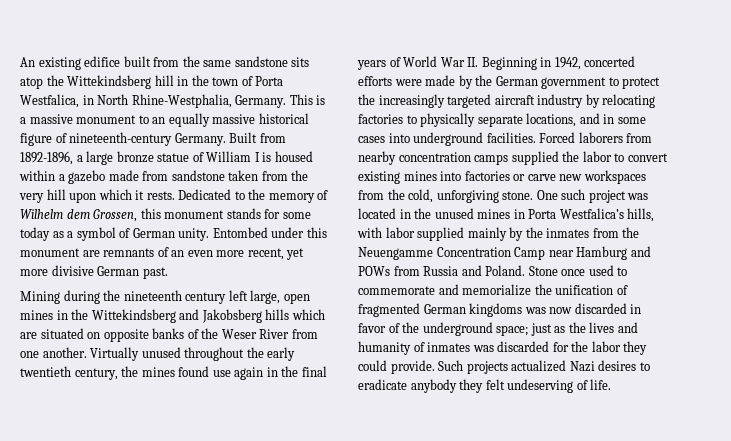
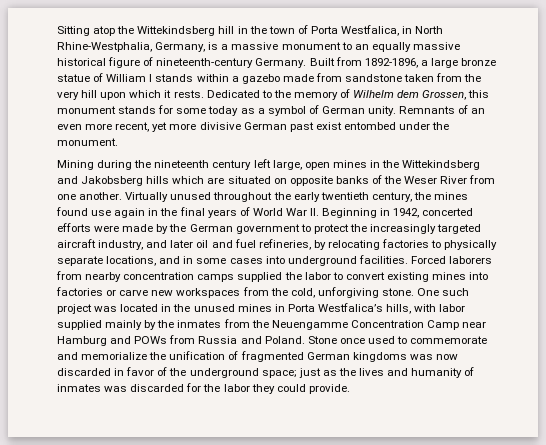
[20,56,310,70] An existing edifice built from the same sandstone sits -> [57,26,90,36] Sitting
[235,94,313,108] Germany. This -> [155,42,206,52] Germany,
[262,151,313,162] is housed -> [155,74,194,82] stands
[212,227,327,238] [20,248,155,257] Entombed under this monument are remnants -> [399,106,456,114] Remnants
[142,267,168,279] past. -> [289,122,450,132] [57,138,118,146] past exist entombed under the monument.
[537,94,584,108] industry -> [98,239,311,250] industry, and later oil and fuel refineries,
[438,360,650,374] [358,379,612,393] Such projects actualized Nazi desires to eradicate anybody they felt undeserving of life. -> (350, 389) none

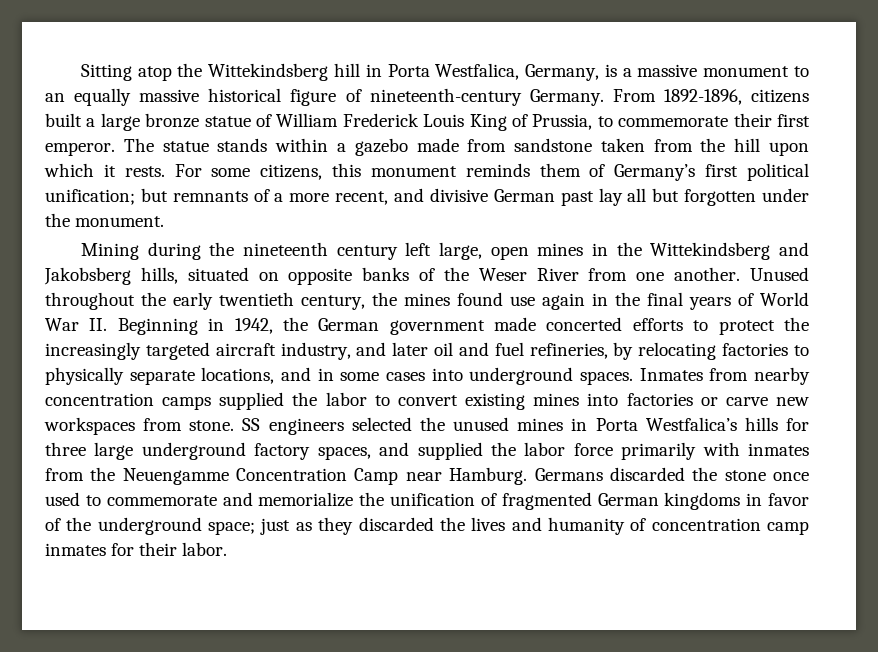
[249,25,444,36] [57,42,152,52] the town of Porta Westfalica, in North Rhine-Westphalia, -> [387,63,520,80] Porta Westfalica,
[309,57,418,68] Built from 1892-1896, -> [612,89,810,105] [45,113,82,127] From 1892-1896, citizens built
[149,74,153,82] I -> [342,113,810,131] [45,138,209,156] Frederick Louis King of Prussia, to commemorate their first emperor. The statue
[57,91,79,100] very -> (726, 145) none
[206,89,490,100] [57,105,486,116] [57,122,396,132] Dedicated to the memory of Wilhelm dem Grossen, this monument stands for some today as a symbol of German unity. Remnants of an even more recent, yet more divisive German past exist entombed -> [174,163,809,181] [45,188,757,206] For some citizens, this monument reminds them of Germany’s first political unification; but remnants of a more recent, and divisive German past lay all but forgotten
[146,176,225,184] hills which are -> [140,267,178,284] hills,
[125,192,212,202] Virtually unused -> [750,267,809,281] Unused
[422,208,474,216] [57,223,300,234] concerted efforts were made by the German government -> [282,317,683,335] the German government made concerted efforts
[358,255,493,264] facilities. Forced laborers -> [580,368,703,385] spaces. Inmates
[270,287,470,298] [57,304,172,314] the cold, unforgiving stone. One such project was located in -> [189,417,412,435] stone. SS engineers selected
[386,304,466,314] [57,320,175,330] hills, with labor supplied mainly by the -> [744,417,810,431] [45,442,740,460] hills for three large underground factory spaces, and supplied the labor force primarily with
[57,335,337,346] Hamburg and POWs from Russia and Poland. Stone -> [449,467,766,485] Hamburg. Germans discarded the stone
[409,354,458,360] [57,368,111,376] was now discarded -> (741, 501) none
(337, 373) none -> [318,517,434,535] they discarded
[57,383,350,394] inmates was discarded for the labor they could provide. -> [651,518,809,535] [45,542,228,556] concentration camp inmates for their labor.

